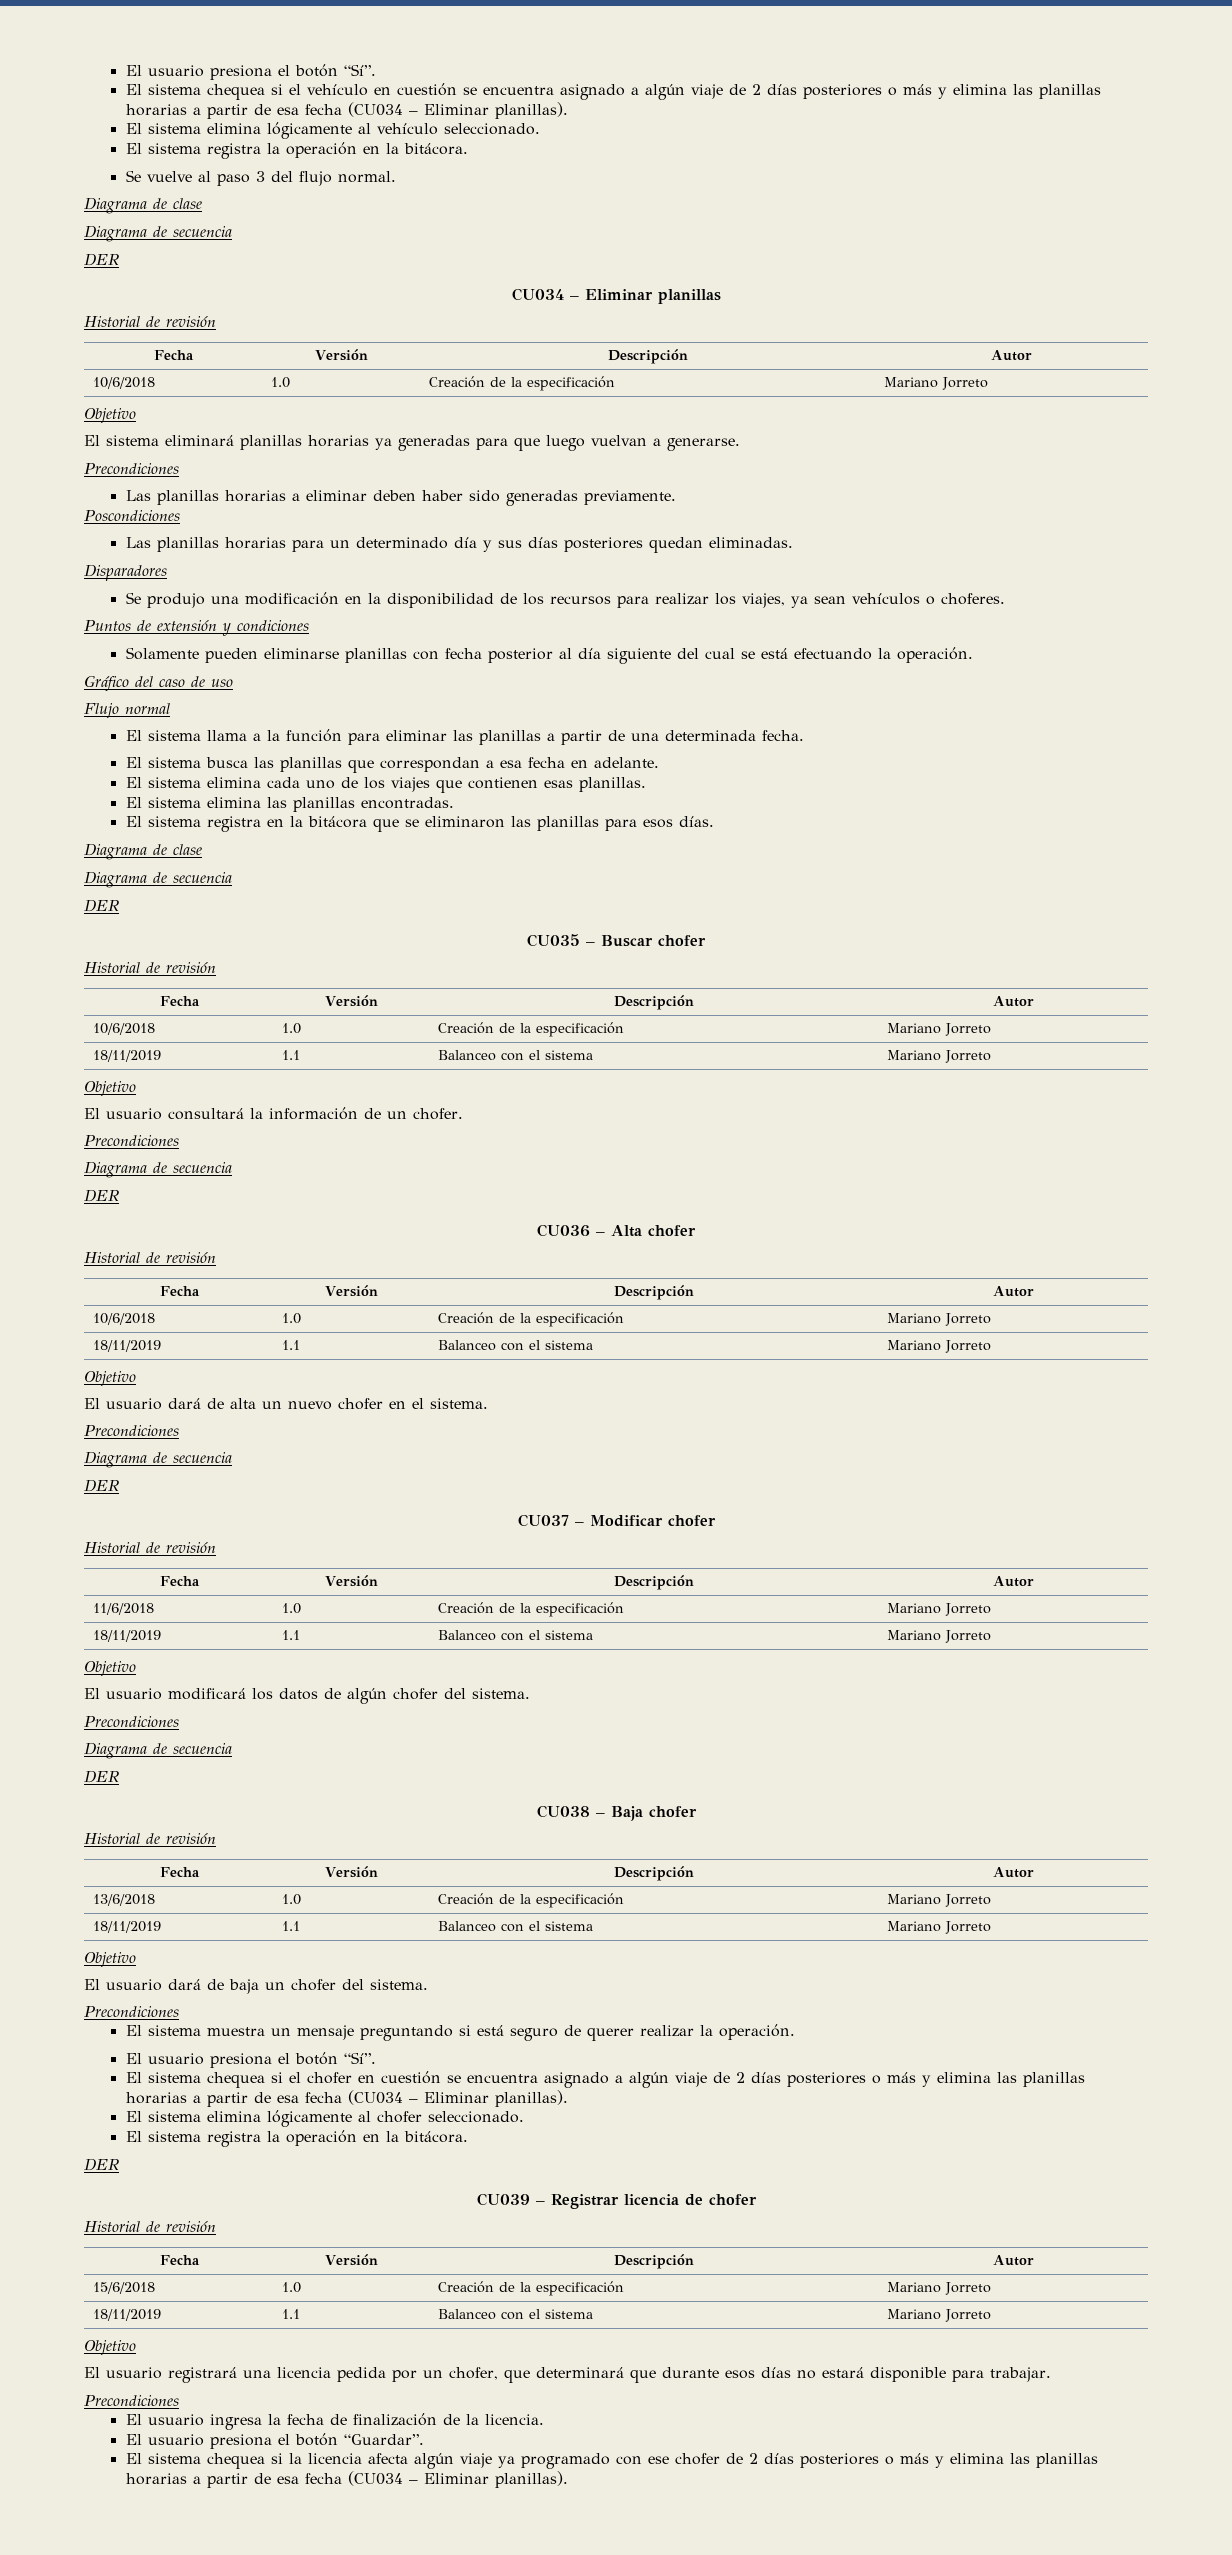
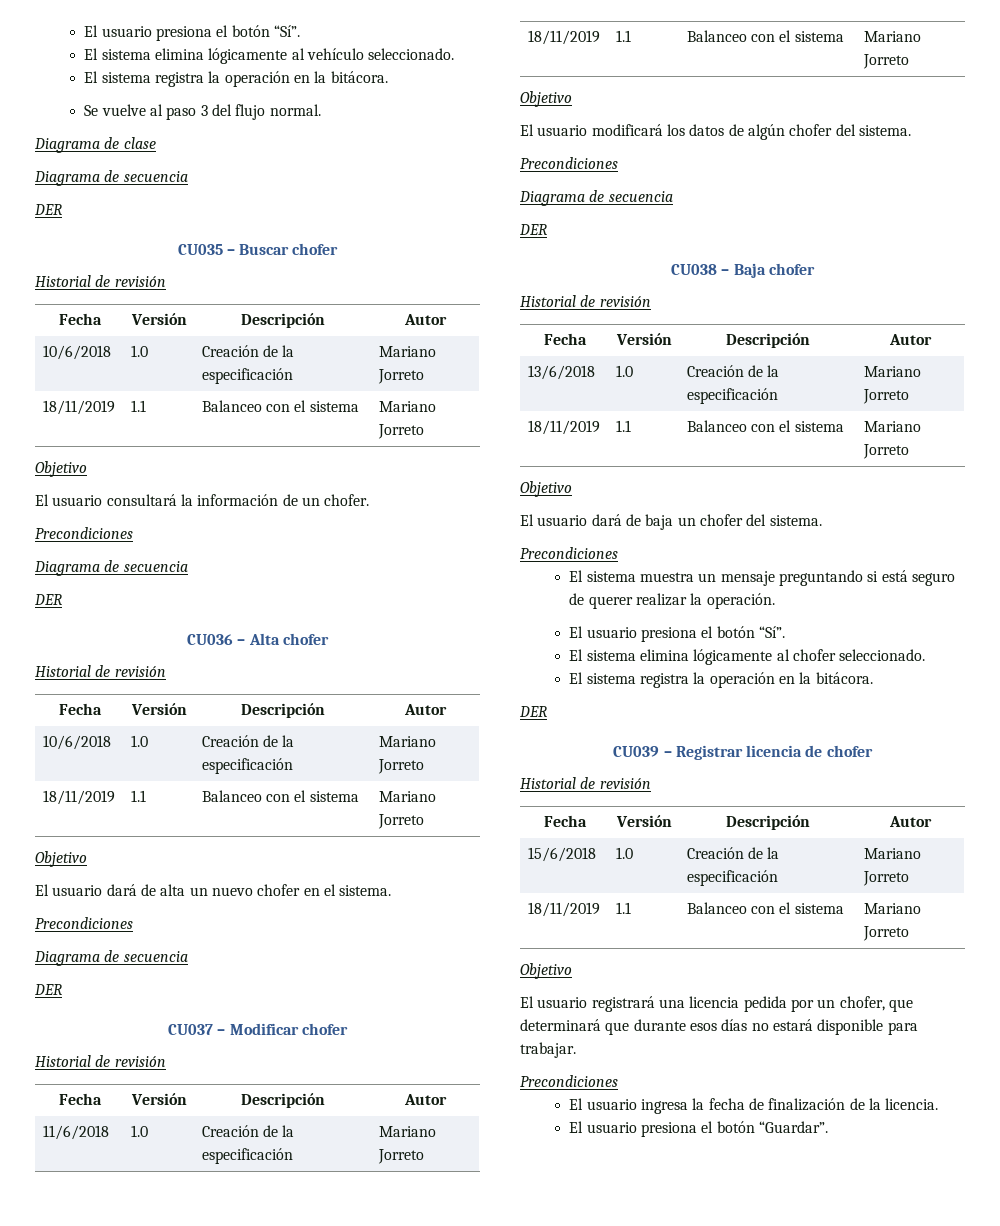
[125,64,376,80] [125,83,1101,100] [125,102,568,119] El usuario presiona el botón “Sí”. // El sistema chequea si el vehículo en cuestión se encuentra asignado a algún viaje de 2 días posteriores o más y elimina las planillas horarias a partir de esa fecha (CU034 – Eliminar planillas). -> [84,25,300,41] El usuario presiona el botón “Sí”.
[511,288,721,304] [84,316,216,327] [154,350,194,360] [315,349,369,361] [608,349,688,364] [991,350,1032,361] [92,377,155,389] [270,377,290,388] [428,376,615,391] [883,377,988,390] [84,408,136,423] [84,435,740,451] [84,463,179,474] [125,490,676,506] [84,510,180,521] [125,537,793,553] [84,564,167,581] [125,592,1005,608] [84,620,309,636] [125,647,973,664] [84,675,233,691] [84,703,170,718] [125,729,804,745] [125,757,659,773] [125,777,646,793] [125,797,454,812] [125,816,714,832] [84,843,202,860] [84,871,232,888] [84,899,119,912] // CU034 – Eliminar planillas // Historial de revisión // Fecha | Versión | Descripción | Autor // 10/6/2018 | 1.0 | Creación de la especificación | Mariano Jorreto // Objetivo // El sistema eliminará planillas horarias ya generadas para que luego vuelvan a generarse. // Precondiciones // Las planillas horarias a eliminar deben haber sido generadas previamente. // Poscondiciones // Las planillas horarias para un determinado día y sus días posteriores quedan eliminadas. // Disparadores // Se produjo una modificación en la disponibilidad de los recursos para realizar los viajes, ya sean vehículos o choferes. // Puntos de extensión y condiciones // Solamente pueden eliminarse planillas con fecha posterior al día siguiente del cual se está efectuando la operación. // Gráfico del caso de uso // Flujo normal // El sistema llama a la función para eliminar las planillas a partir de una determinada fecha. // El sistema busca las planillas que correspondan a esa fecha en adelante. // El sistema elimina cada uno de los viajes que contienen esas planillas. // El sistema elimina las planillas encontradas. // El sistema registra en la bitácora que se eliminaron las planillas para esos días. // Diagrama de clase // Diagrama de secuencia // DER -> (62, 209) none
[125,2071,1085,2088] [125,2090,568,2107] // El sistema chequea si el chofer en cuestión se encuentra asignado a algún viaje de 2 días posteriores o más y elimina las planillas horarias a partir de esa fecha (CU034 – Eliminar planillas). -> (785, 632) none
[125,2453,1098,2469] [125,2471,568,2488] // El sistema chequea si la licencia afecta algún viaje ya programado con ese chofer de 2 días posteriores o más y elimina las planillas horarias a partir de esa fecha (CU034 – Eliminar planillas). -> (828, 1127) none

